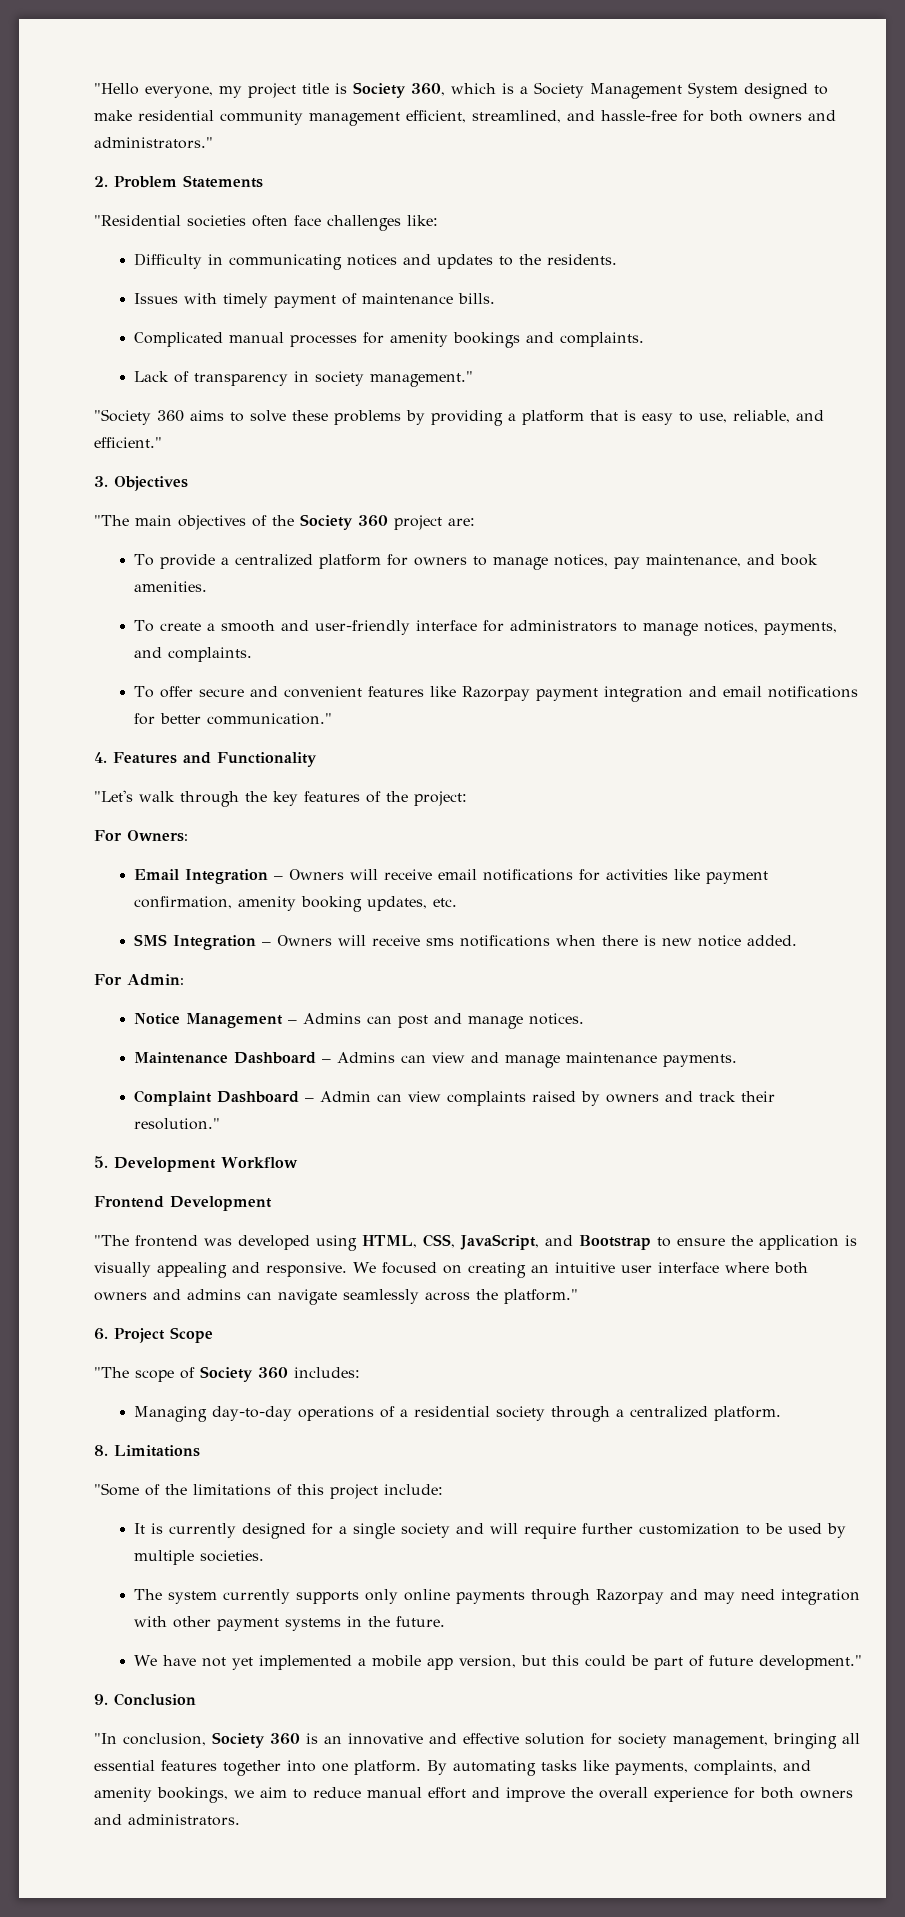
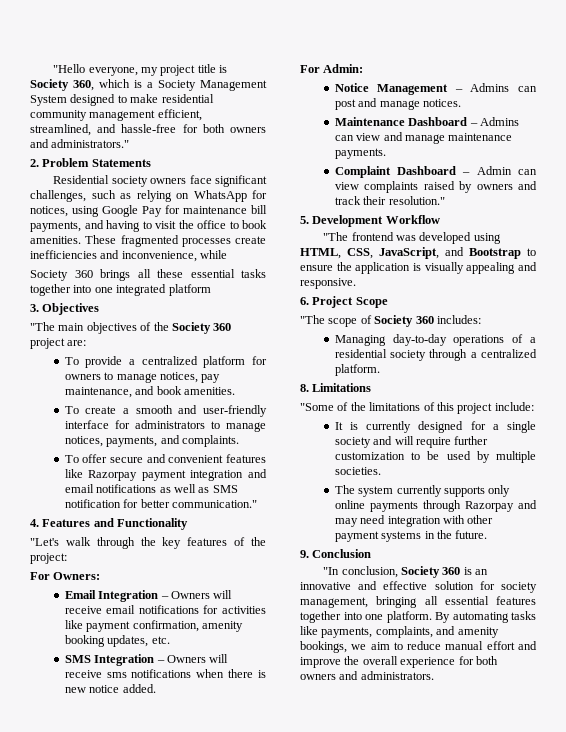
[94,215,438,231] [133,253,617,270] [133,293,495,308] [133,332,644,348] [133,371,473,387] [94,409,824,426] [94,437,162,448] "Residential societies often face challenges like: // Difficulty in communicating notices and updates to the residents. // Issues with timely payment of maintenance bills. // Complicated manual processes for amenity bookings and complaints. // Lack of transparency in society management." // "Society 360 aims to solve these problems by providing a platform that is easy to use, reliable, and efficient." -> [53,175,267,187] [30,190,267,202] [30,205,267,217] [30,220,267,232] [30,235,266,247] [30,250,228,262] [30,269,266,281] [30,284,211,296] Residential society owners face significant challenges, such as relying on WhatsApp for notices, using Google Pay for maintenance bill payments, and having to visit the office to book amenities. These fragmented processes create inefficiencies and inconvenience, while // Society 360 brings all these essential tasks together into one integrated platform
(858, 692) none -> [159,484,238,493] [64,499,121,508] as well as SMS notification
[94,1196,272,1211] // Frontend Development -> (440, 219) none
[353,1262,808,1278] [94,1289,578,1305] We focused on creating an intuitive user interface where both owners and admins can navigate seamlessly across the platform." -> (356, 283) none
[133,1655,862,1670] // We have not yet implemented a mobile app version, but this could be part of future development." -> (488, 534) none

